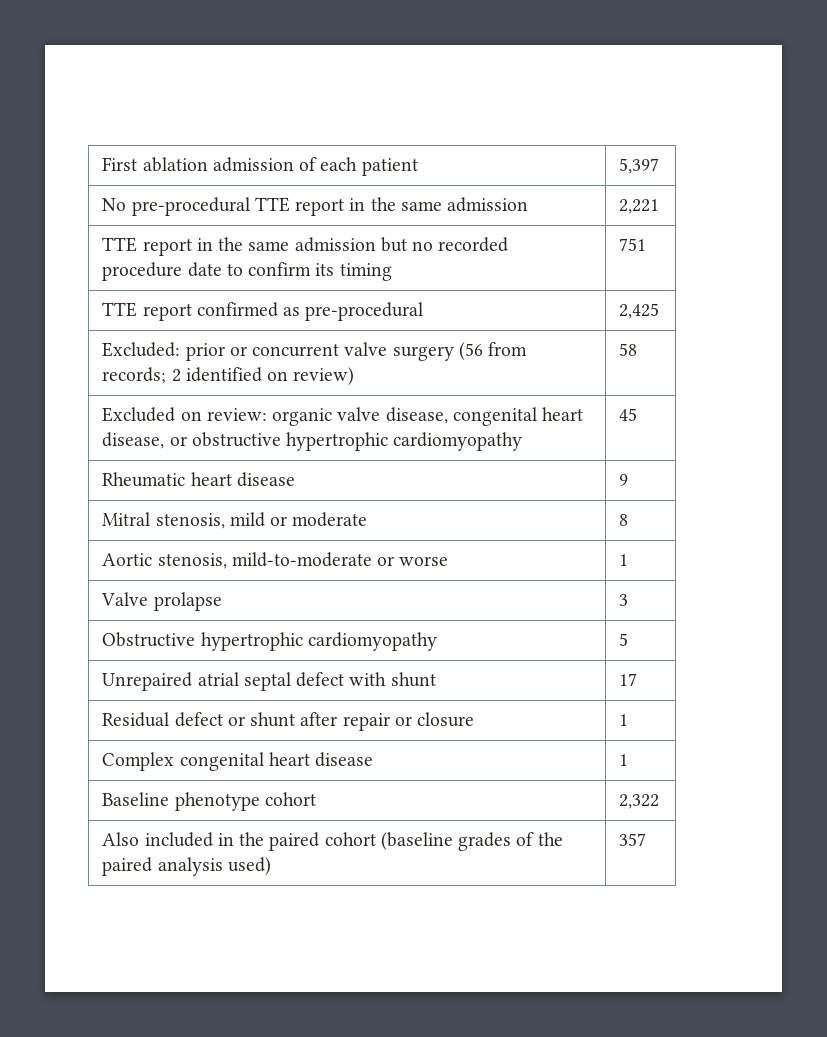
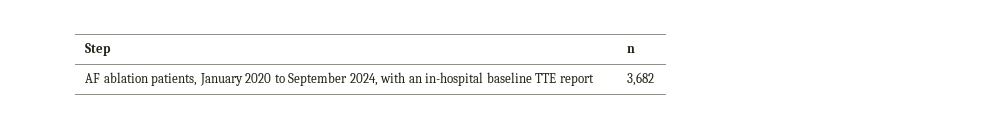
[102,157,418,176] [619,158,660,174] [102,197,529,216] [619,199,660,214] [102,237,509,256] [102,262,392,281] [619,238,647,251] [102,302,424,321] [619,303,660,319] [102,342,528,361] [102,367,355,385] [619,343,638,356] [102,407,584,426] [102,432,523,451] [619,408,638,421] [102,472,295,487] [619,474,629,486] [102,512,368,529] [619,514,629,526] [102,552,449,569] [619,554,629,566] [101,592,222,611] [619,594,629,606] [102,632,437,651] [619,633,629,646] [102,672,436,691] [619,673,638,686] [102,712,475,731] [619,714,629,726] [102,752,374,771] [619,754,629,766] [102,792,316,811] [619,794,660,809] [102,832,563,851] [102,857,271,876] [619,833,647,846] First ablation admission of each patient | 5,397 // No pre-procedural TTE report in the same admission | 2,221 // TTE report in the same admission but no recorded procedure date to confirm its timing | 751 // TTE report confirmed as pre-procedural | 2,425 // Excluded: prior or concurrent valve surgery (56 from records; 2 identified on review) | 58 // Excluded on review: organic valve disease, congenital heart disease, or obstructive hypertrophic cardiomyopathy | 45 // Rheumatic heart disease | 9 // Mitral stenosis, mild or moderate | 8 // Aortic stenosis, mild-to-moderate or worse | 1 // Valve prolapse | 3 // Obstructive hypertrophic cardiomyopathy | 5 // Unrepaired atrial septal defect with shunt | 17 // Residual defect or shunt after repair or closure | 1 // Complex congenital heart disease | 1 // Baseline phenotype cohort | 2,322 // Also included in the paired cohort (baseline grades of the paired analysis used) | 357 -> [85,43,112,56] [627,46,636,53] [85,72,594,86] [627,72,655,86] Step | n // AF ablation patients, January 2020 to September 2024, with an in-hospital baseline TTE report | 3,682

